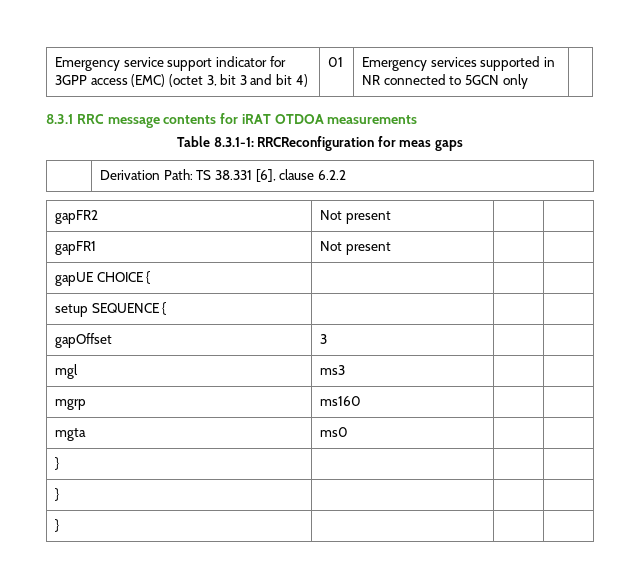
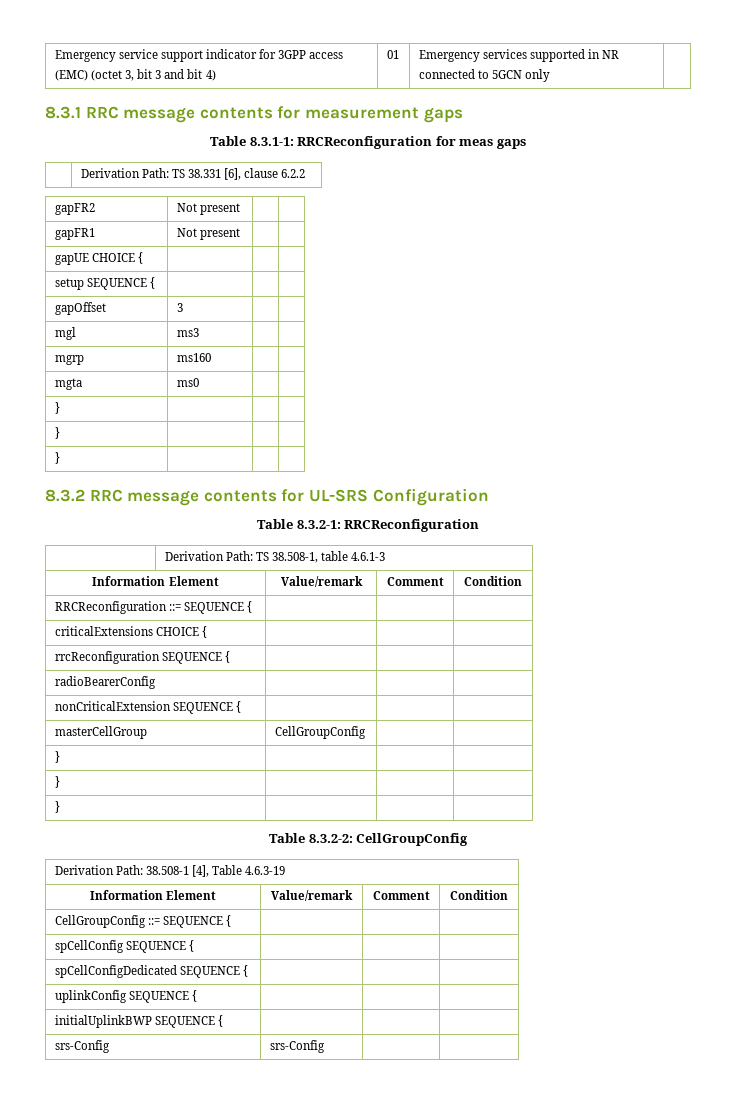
[241,114,418,124] iRAT OTDOA measurements -> [304,107,463,123] measurement gaps
(59, 525) none -> [45,488,489,506] [256,519,480,532] [164,551,386,563] [92,576,219,586] [280,576,363,587] [386,577,444,586] [464,576,522,586] [54,601,253,614] [54,626,207,638] [54,651,230,664] [54,676,156,689] [54,701,241,714] [54,726,147,739] [274,726,366,739] [54,751,60,763] [54,776,60,788] [54,801,60,813] [268,833,469,846] [54,865,286,877] [89,890,217,900] [271,890,353,901] [372,891,430,900] [450,890,508,900] [54,915,232,928] [54,940,194,953] [54,965,248,978] [54,990,197,1003] [54,1015,223,1028] [54,1040,110,1053] [269,1040,325,1053] // 8.3.2 RRC message contents for UL-SRS Configuration // Table 8.3.2-1: RRCReconfiguration // | Derivation Path: TS 38.508-1, table 4.6.1-3 // Information Element | Value/remark | Comment | Condition // RRCReconfiguration ::= SEQUENCE { | | | // criticalExtensions CHOICE { | | | // rrcReconfiguration SEQUENCE { | | | // radioBearerConfig | | | // nonCriticalExtension SEQUENCE { | | | // masterCellGroup | CellGroupConfig | | // } | | | // } | | | // } | | | // Table 8.3.2-2: CellGroupConfig // Derivation Path: 38.508-1 [4], Table 4.6.3-19 // Information Element | Value/remark | Comment | Condition // CellGroupConfig ::= SEQUENCE { | | | // spCellConfig SEQUENCE { | | | // spCellConfigDedicated SEQUENCE { | | | // uplinkConfig SEQUENCE { | | | // initialUplinkBWP SEQUENCE { | | | // srs-Config | srs-Config | |

